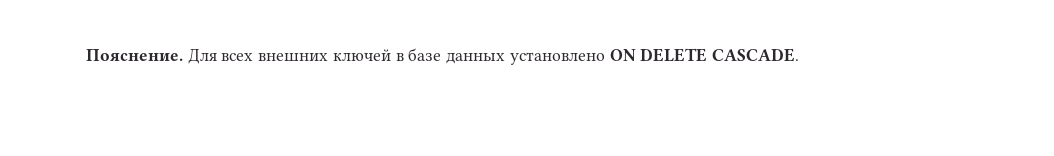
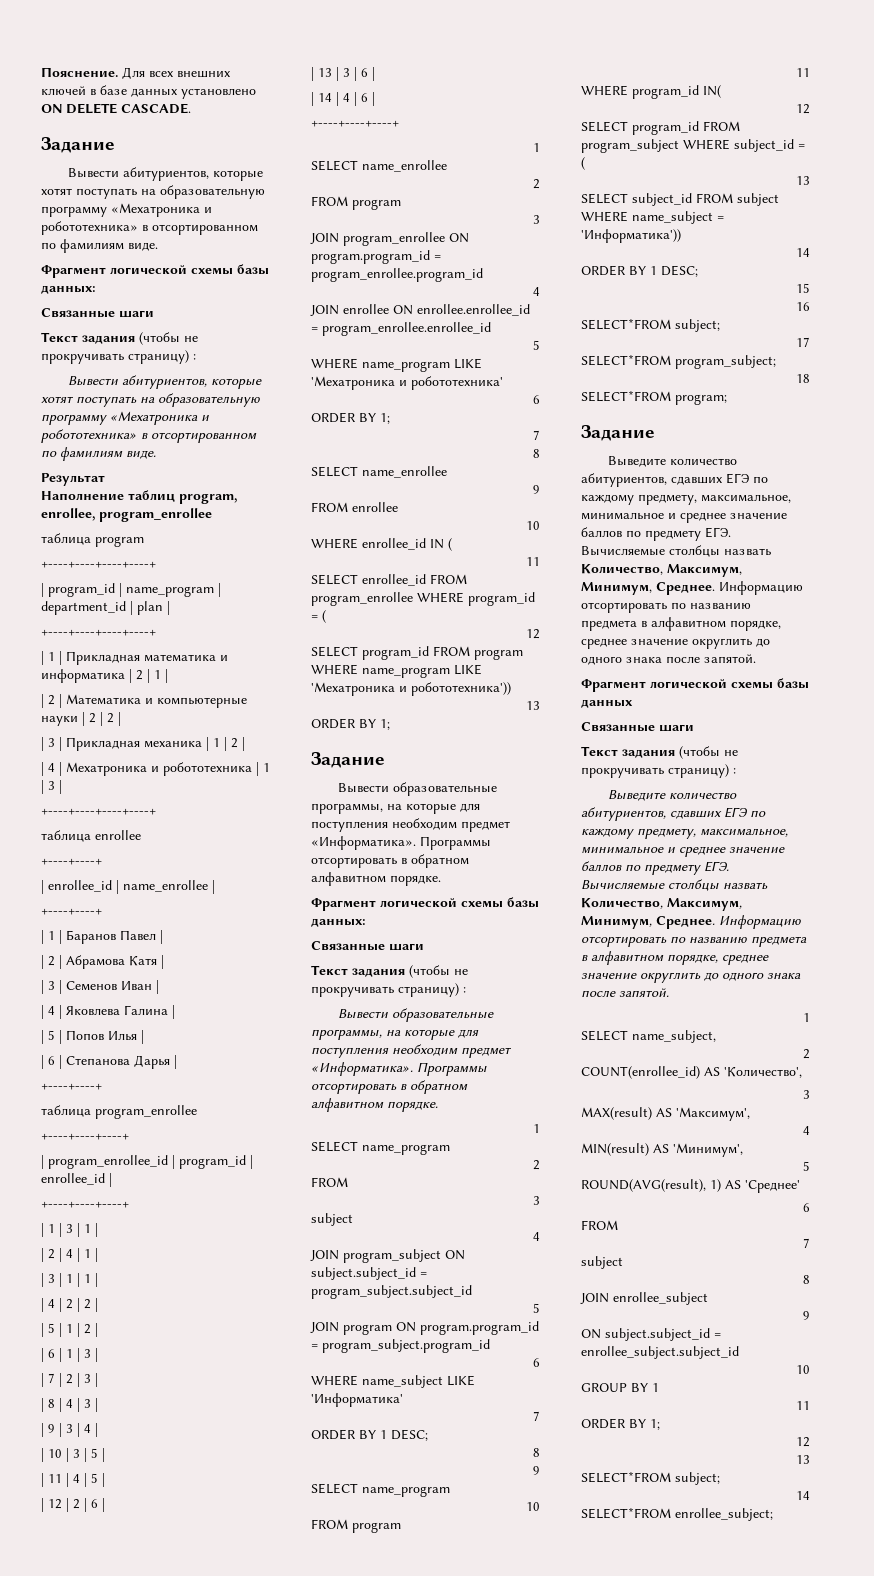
(799, 55) none -> [41,137,115,153] [68,167,264,181] [41,185,265,199] [41,203,212,217] [41,221,258,235] [41,239,158,253] [41,264,269,278] [41,285,96,294] [41,308,154,318] [41,332,198,345] [41,350,196,364] [68,375,263,389] [41,393,261,407] [41,411,209,425] [41,429,257,443] [41,447,156,461] [41,473,105,486] [41,490,237,504] [41,508,212,522] [41,533,144,547] [41,561,156,568] [41,583,221,597] [41,601,170,615] [41,629,156,636] [41,651,228,665] [41,669,168,683] [41,694,247,708] [41,712,121,726] [41,737,245,751] [41,762,270,776] [41,780,62,794] [41,808,156,815] [41,830,141,842] [41,858,102,865] [41,880,215,894] [41,908,102,915] [41,930,163,944] [41,955,164,969] [41,980,159,994] [41,1005,175,1019] [41,1030,144,1044] [41,1055,177,1069] [41,1083,102,1090] [41,1105,197,1119] [41,1133,129,1140] [41,1155,253,1169] [41,1173,112,1187] [41,1201,129,1208] [41,1223,98,1237] [41,1248,98,1262] [41,1273,98,1287] [41,1298,98,1312] [41,1323,98,1337] [41,1348,98,1362] [41,1373,98,1387] [41,1398,98,1412] [41,1423,98,1437] [41,1448,105,1462] [41,1473,105,1487] [41,1498,105,1512] [311,67,375,81] [311,92,375,106] [311,120,399,127] [533,143,540,152] [311,160,447,172] [533,179,540,189] [311,196,401,210] [533,215,540,224] [310,232,469,246] [311,250,441,264] [311,268,483,282] [533,287,540,296] [310,304,530,316] [311,322,491,336] [533,340,540,350] [311,358,482,372] [311,376,503,390] [533,395,540,404] [311,412,390,424] [533,430,540,440] [533,449,540,458] [311,466,447,478] [533,485,540,494] [311,502,398,512] [526,521,540,530] [311,538,452,551] [526,557,540,566] [311,574,467,586] [311,592,535,606] [311,610,326,623] [526,629,540,639] [311,646,523,660] [311,664,482,678] [311,682,511,696] [526,701,540,710] [311,718,390,730] [311,752,385,768] [338,782,498,796] [311,803,480,814] [311,818,510,832] [311,836,491,850] [311,854,469,868] [311,872,441,886] [311,897,539,911] [311,918,366,927] [311,941,424,951] [311,965,468,978] [311,983,466,997] [338,1008,495,1022] [311,1029,479,1040] [311,1044,512,1058] [311,1062,487,1076] [311,1080,468,1094] [311,1098,438,1112] [533,1124,540,1133] [311,1141,450,1155] [533,1160,540,1170] [311,1177,348,1187] [533,1196,540,1205] [311,1213,353,1226] [533,1232,540,1241] [310,1249,465,1263] [311,1267,427,1280] [311,1285,472,1299] [533,1303,540,1313] [310,1321,539,1335] [311,1339,490,1353] [533,1358,540,1367] [311,1375,475,1388] [311,1393,403,1407] [533,1411,540,1421] [311,1429,428,1441] [533,1448,540,1457] [533,1466,540,1475] [311,1483,450,1497] [526,1502,540,1511] [311,1519,401,1533] [796,68,810,77] [581,85,721,99] [796,104,810,114] [581,121,740,135] [581,139,805,153] [581,157,585,170] [796,176,810,185] [581,193,779,206] [581,211,724,224] [581,229,681,243] [796,248,810,257] [581,265,698,277] [796,283,810,293] [796,302,810,311] [581,318,720,332] [796,337,810,347] [581,354,776,369] [796,374,810,383] [581,390,727,405] [581,425,655,441] [608,456,738,467] [581,473,768,487] [581,494,791,505] [581,512,787,523] [581,527,731,541] [581,545,771,557] [581,564,742,577] [581,581,803,595] [581,602,751,613] [581,617,781,631] [581,638,770,649] [581,654,756,665] [581,678,809,692] [581,699,633,708] [581,722,694,732] [581,746,738,759] [581,764,736,778] [608,790,738,801] [581,807,766,821] [581,828,788,839] [581,846,785,857] [581,861,729,875] [581,879,768,891] [581,898,742,911] [581,915,802,929] [581,936,807,947] [581,951,769,965] [581,972,801,983] [581,988,669,997] [803,1013,810,1022] [581,1030,716,1043] [803,1049,810,1059] [581,1066,802,1079] [803,1090,810,1099] [581,1107,750,1121] [803,1126,810,1135] [581,1143,743,1157] [803,1161,810,1171] [581,1179,800,1193] [803,1203,810,1212] [581,1220,618,1230] [803,1238,810,1248] [581,1256,623,1269] [803,1275,810,1284] [580,1292,708,1305] [803,1311,810,1320] [581,1328,721,1341] [581,1346,739,1359] [796,1365,810,1374] [581,1383,659,1392] [796,1401,810,1410] [581,1418,660,1430] [796,1437,810,1447] [796,1455,810,1464] [581,1471,720,1485] [796,1491,810,1500] [581,1507,773,1521] // Задание // Вывести абитуриентов, которые хотят поступать на образовательную программу «Мехатроника и робототехника» в отсортированном по фамилиям виде. // Фрагмент логической схемы базы данных: // Связанные шаги // Текст задания (чтобы не прокручивать страницу) : // Вывести абитуриентов, которые хотят поступать на образовательную программу «Мехатроника и робототехника» в отсортированном по фамилиям виде. // Результат // Наполнение таблиц program, enrollee, program_enrollee // таблица program // +----+----+----+----+ // | program_id | name_program | department_id | plan | // +----+----+----+----+ // | 1 | Прикладная математика и информатика | 2 | 1 | // | 2 | Математика и компьютерные науки | 2 | 2 | // | 3 | Прикладная механика | 1 | 2 | // | 4 | Мехатроника и робототехника | 1 | 3 | // +----+----+----+----+ // таблица enrollee // +----+----+ // | enrollee_id | name_enrollee | // +----+----+ // | 1 | Баранов Павел | // | 2 | Абрамова Катя | // | 3 | Семенов Иван | // | 4 | Яковлева Галина | // | 5 | Попов Илья | // | 6 | Степанова Дарья | // +----+----+ // таблица program_enrollee // +----+----+----+ // | program_enrollee_id | program_id | enrollee_id | // +----+----+----+ // | 1 | 3 | 1 | // | 2 | 4 | 1 | // | 3 | 1 | 1 | // | 4 | 2 | 2 | // | 5 | 1 | 2 | // | 6 | 1 | 3 | // | 7 | 2 | 3 | // | 8 | 4 | 3 | // | 9 | 3 | 4 | // | 10 | 3 | 5 | // | 11 | 4 | 5 | // | 12 | 2 | 6 | // | 13 | 3 | 6 | // | 14 | 4 | 6 | // +----+----+----+ // 1 // SELECT name_enrollee // 2 // FROM program // 3 // JOIN program_enrollee ON program.program_id = program_enrollee.program_id // 4 // JOIN enrollee ON enrollee.enrollee_id = program_enrollee.enrollee_id // 5 // WHERE name_program LIKE 'Мехатроника и робототехника' // 6 // ORDER BY 1; // 7 // 8 // SELECT name_enrollee // 9 // FROM enrollee // 10 // WHERE enrollee_id IN ( // 11 // SELECT enrollee_id FROM program_enrollee WHERE program_id = ( // 12 // SELECT program_id FROM program WHERE name_program LIKE 'Мехатроника и робототехника')) // 13 // ORDER BY 1; // Задание // Вывести образовательные программы, на которые для поступления необходим предмет «Информатика». Программы отсортировать в обратном алфавитном порядке. // Фрагмент логической схемы базы данных: // Связанные шаги // Текст задания (чтобы не прокручивать страницу) : // Вывести образовательные программы, на которые для поступления необходим предмет «Информатика». Программы отсортировать в обратном алфавитном порядке. // 1 // SELECT name_program // 2 // FROM // 3 // subject // 4 // JOIN program_subject ON subject.subject_id = program_subject.subject_id // 5 // JOIN program ON program.program_id = program_subject.program_id // 6 // WHERE name_subject LIKE 'Информатика' // 7 // ORDER BY 1 DESC; // 8 // 9 // SELECT name_program // 10 // FROM program // 11 // WHERE program_id IN( // 12 // SELECT program_id FROM program_subject WHERE subject_id = ( // 13 // SELECT subject_id FROM subject WHERE name_subject = 'Информатика')) // 14 // ORDER BY 1 DESC; // 15 // 16 // SELECT*FROM subject; // 17 // SELECT*FROM program_subject; // 18 // SELECT*FROM program; // Задание // Выведите количество абитуриентов, сдавших ЕГЭ по каждому предмету, максимальное, минимальное и среднее значение баллов по предмету ЕГЭ. Вычисляемые столбцы назвать Количество, Максимум, Минимум, Среднее. Информацию отсортировать по названию предмета в алфавитном порядке, среднее значение округлить до одного знака после запятой. // Фрагмент логической схемы базы данных // Связанные шаги // Текст задания (чтобы не прокручивать страницу) : // Выведите количество абитуриентов, сдавших ЕГЭ по каждому предмету, максимальное, минимальное и среднее значение баллов по предмету ЕГЭ. Вычисляемые столбцы назвать Количество, Максимум, Минимум, Среднее. Информацию отсортировать по названию предмета в алфавитном порядке, среднее значение округлить до одного знака после запятой. // 1 // SELECT name_subject, // 2 // COUNT(enrollee_id) AS 'Количество', // 3 // MAX(result) AS 'Максимум', // 4 // MIN(result) AS 'Минимум', // 5 // ROUND(AVG(result), 1) AS 'Среднее' // 6 // FROM // 7 // subject // 8 // JOIN enrollee_subject // 9 // ON subject.subject_id = enrollee_subject.subject_id // 10 // GROUP BY 1 // 11 // ORDER BY 1; // 12 // 13 // SELECT*FROM subject; // 14 // SELECT*FROM enrollee_subject;

